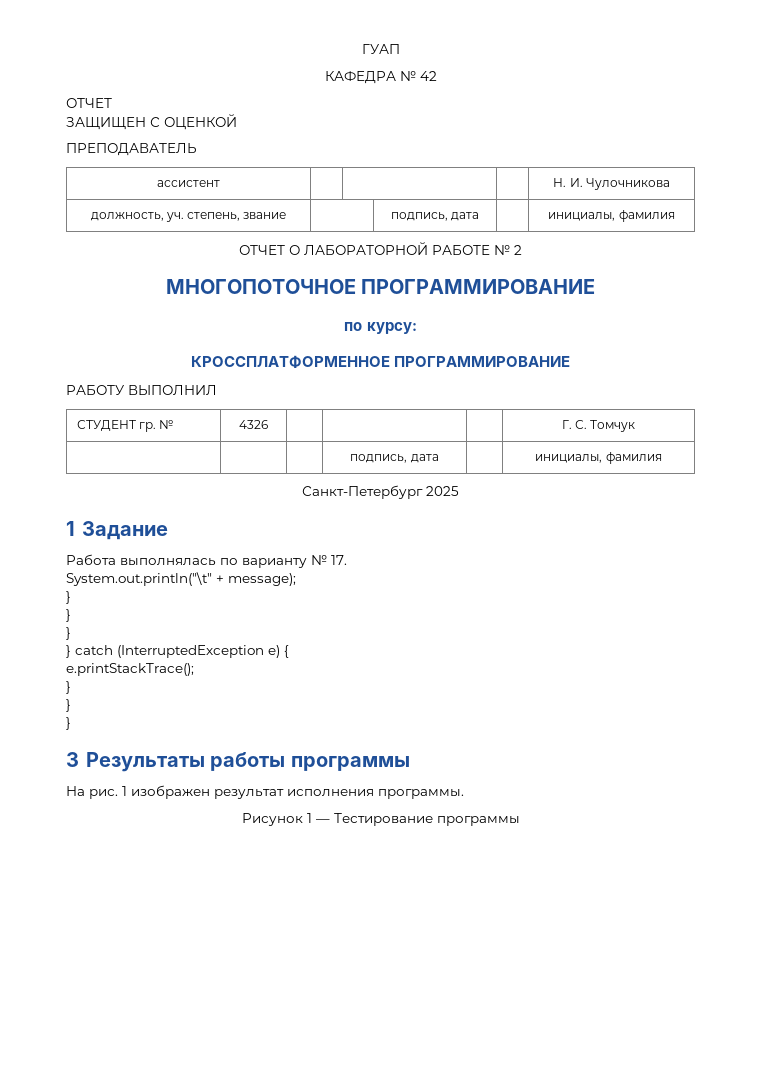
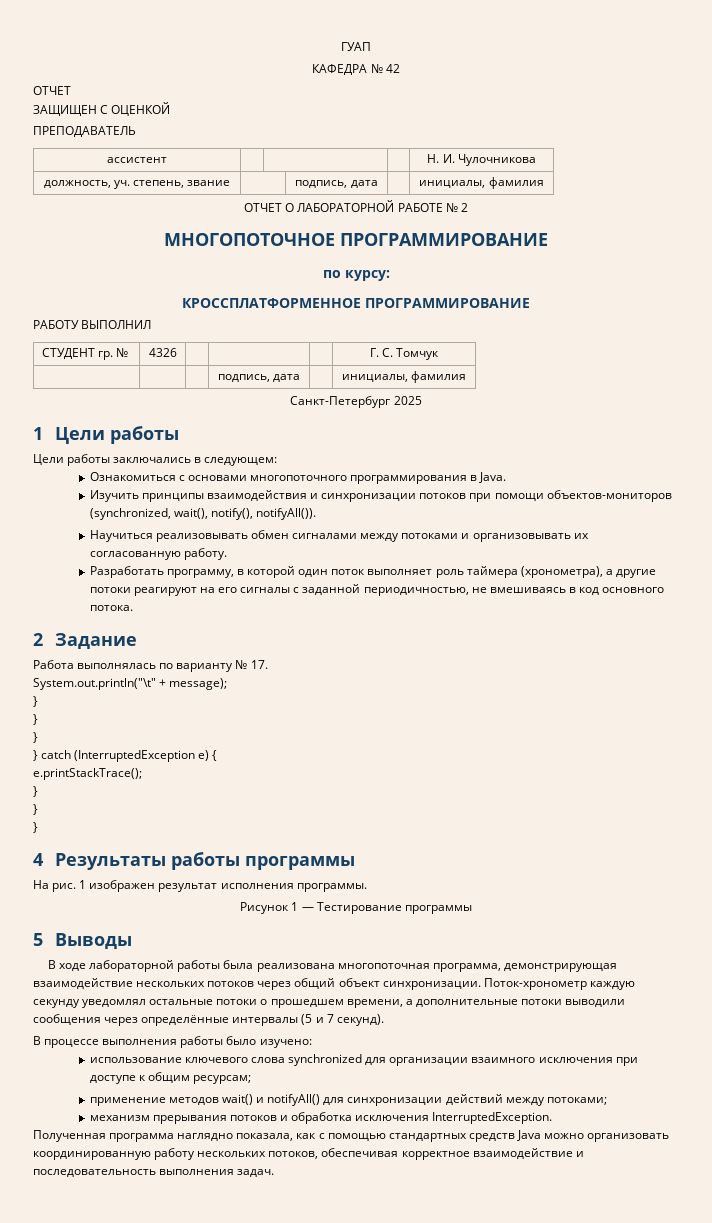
(75, 528) none -> [55,426,180,444] [33,454,278,466] [89,472,507,484] [89,490,672,502] [89,508,317,520] [89,530,589,542] [89,548,227,560] [89,566,656,578] [89,584,665,596] [89,605,133,611] [33,633,43,646] Цели работы // Цели работы заключались в следующем: // Ознакомиться с основами многопоточного программирования в Java. // Изучить принципы взаимодействия и синхронизации потоков при помощи объектов-мониторов (synchronized, wait(), notify(), notifyAll()). // Научиться реализовывать обмен сигналами между потоками и организовывать их согласованную работу. // Разработать программу, в которой один поток выполняет роль таймера (хронометра), а другие потоки реагируют на его сигналы с заданной периодичностью, не вмешиваясь в код основного потока. // 2
[66,752,79,767] 3 -> [33,853,43,866] 4
(520, 821) none -> [33,933,133,949] [48,960,617,972] [33,978,635,990] [33,999,626,1008] [33,1014,384,1026] [33,1036,312,1048] [89,1054,638,1066] [89,1072,252,1084] [89,1094,607,1106] [89,1112,553,1124] [33,1130,670,1142] [33,1148,584,1160] [33,1169,275,1177] // 5 Выводы // В ходе лабораторной работы была реализована многопоточная программа, демонстрирующая взаимодействие нескольких потоков через общий объект синхронизации. Поток-хронометр каждую секунду уведомлял остальные потоки о прошедшем времени, а дополнительные потоки выводили сообщения через определённые интервалы (5 и 7 секунд). // В процессе выполнения работы было изучено: // использование ключевого слова synchronized для организации взаимного исключения при доступе к общим ресурсам; // применение методов wait() и notifyAll() для синхронизации действий между потоками; // механизм прерывания потоков и обработка исключения InterruptedException. // Полученная программа наглядно показала, как с помощью стандартных средств Java можно организовать координированную работу нескольких потоков, обеспечивая корректное взаимодействие и последовательность выполнения задач.

